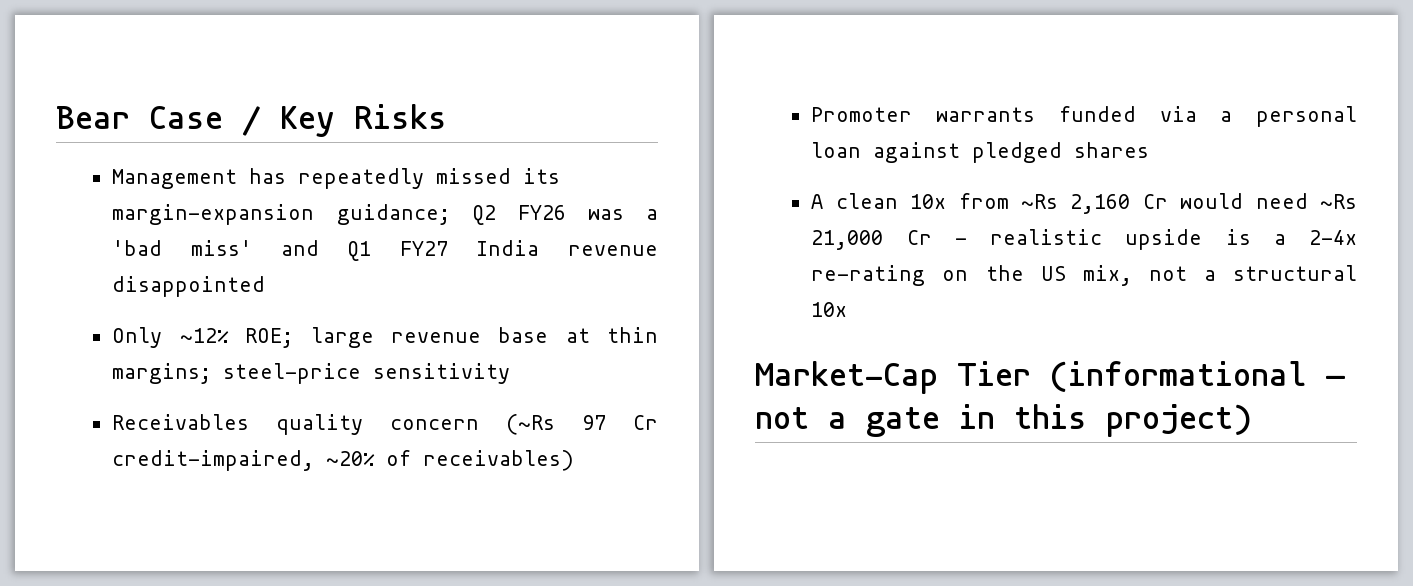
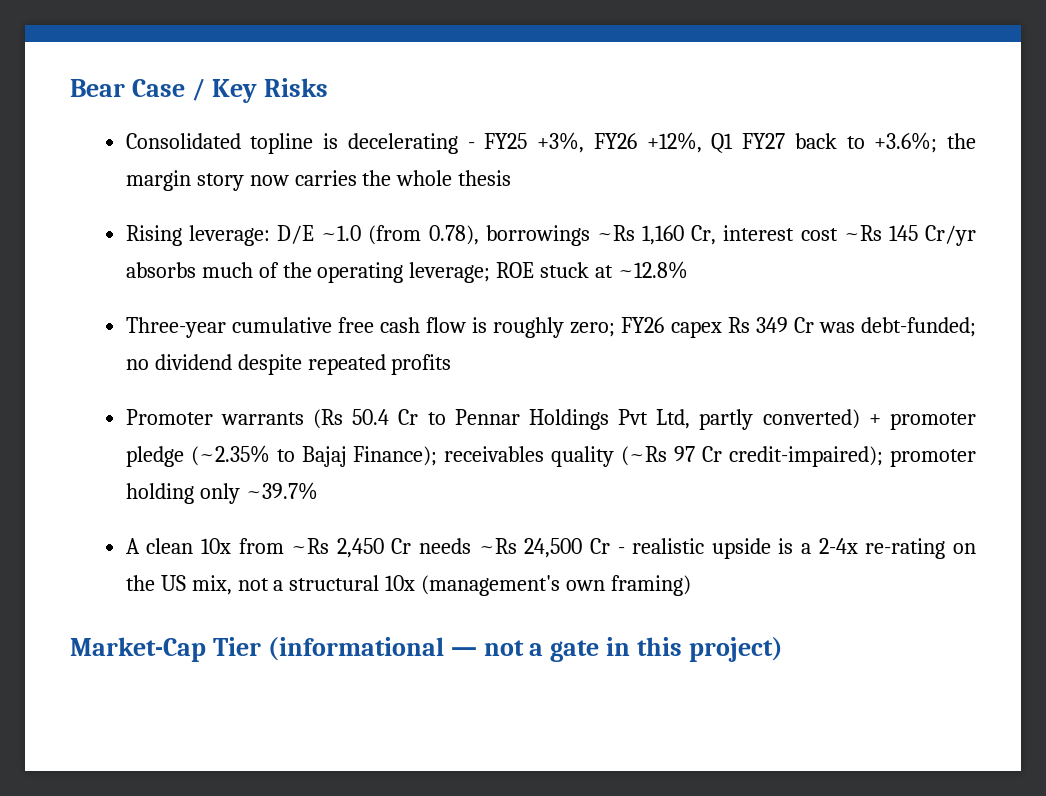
[112,168,561,189] [112,204,659,225] [112,240,658,261] [112,276,266,297] [112,327,658,348] [112,363,511,384] [112,414,658,435] [112,450,575,471] [811,106,1357,127] [811,142,1150,163] Management has repeatedly missed its margin-expansion guidance; Q2 FY26 was a 'bad miss' and Q1 FY27 India revenue disappointed // Only ~12% ROE; large revenue base at thin margins; steel-price sensitivity // Receivables quality concern (~Rs 97 Cr credit-impaired, ~20% of receivables) // Promoter warrants funded via a personal loan against pledged shares -> [125,132,977,154] [125,170,512,191] [125,225,977,246] [125,261,689,283] [125,317,977,338] [125,354,452,375] [125,409,976,430] [125,445,976,467] [125,482,318,504] Consolidated topline is decelerating - FY25 +3%, FY26 +12%, Q1 FY27 back to +3.6%; the margin story now carries the whole thesis // Rising leverage: D/E ~1.0 (from 0.78), borrowings ~Rs 1,160 Cr, interest cost ~Rs 145 Cr/yr absorbs much of the operating leverage; ROE stuck at ~12.8% // Three-year cumulative free cash flow is roughly zero; FY26 capex Rs 349 Cr was debt-funded; no dividend despite repeated profits // Promoter warrants (Rs 50.4 Cr to Pennar Holdings Pvt Ltd, partly converted) + promoter pledge (~2.35% to Bajaj Finance); receivables quality (~Rs 97 Cr credit-impaired); promoter holding only ~39.7%
[1070,193,1357,214] [811,230,884,250] 2,160 Cr would need ~Rs 21,000 -> [336,538,583,558] 2,450 Cr needs ~Rs 24,500
(848, 309) none -> [421,575,692,596] (management's own framing)

